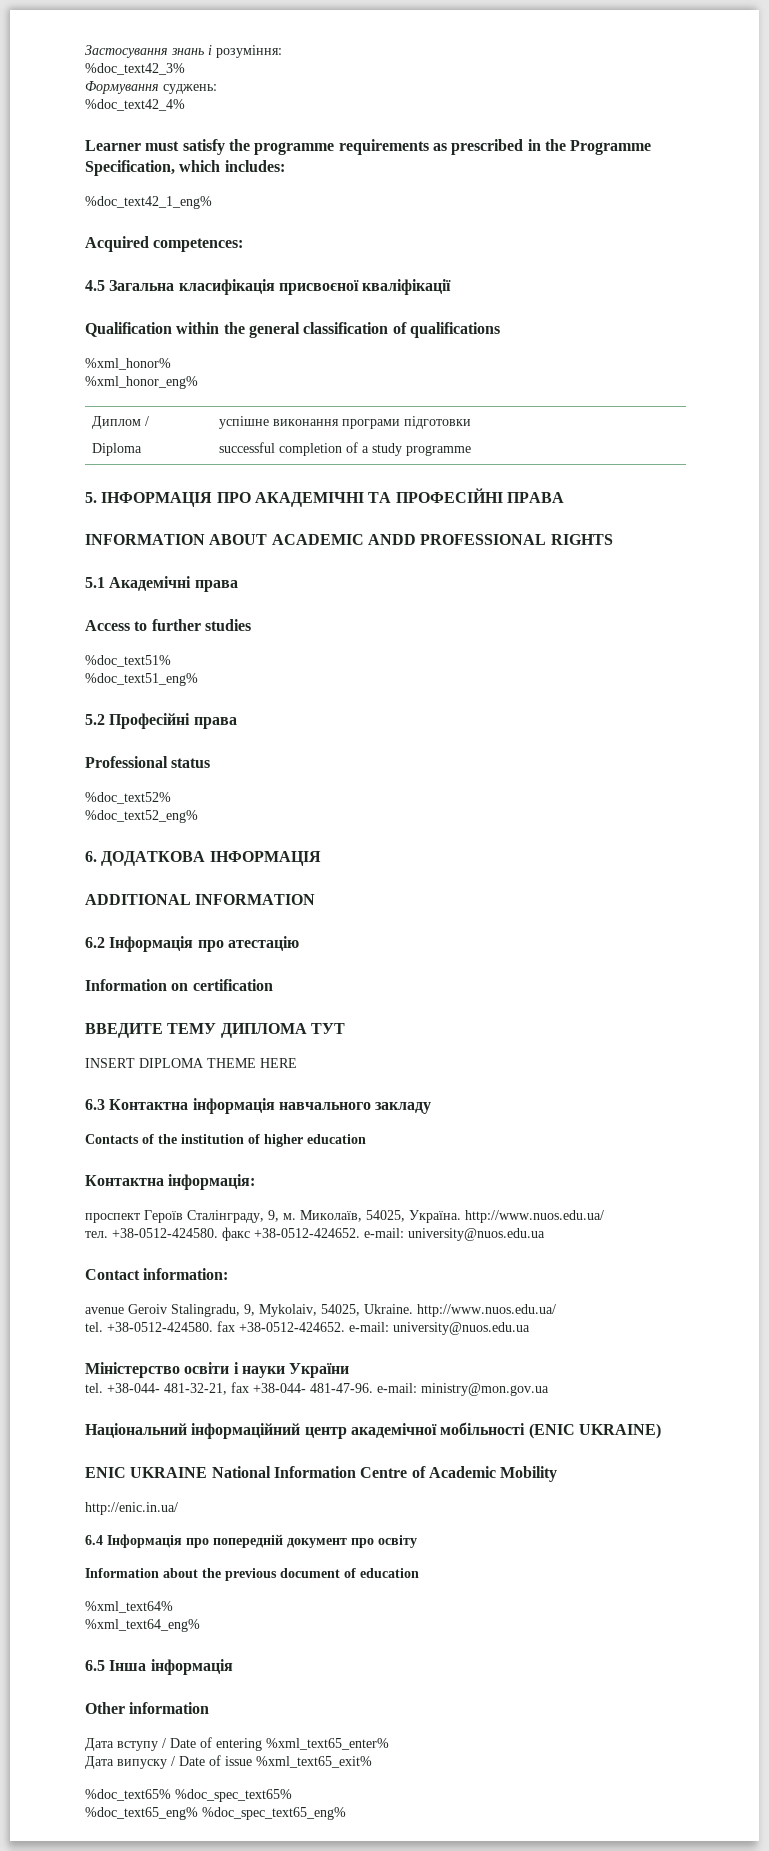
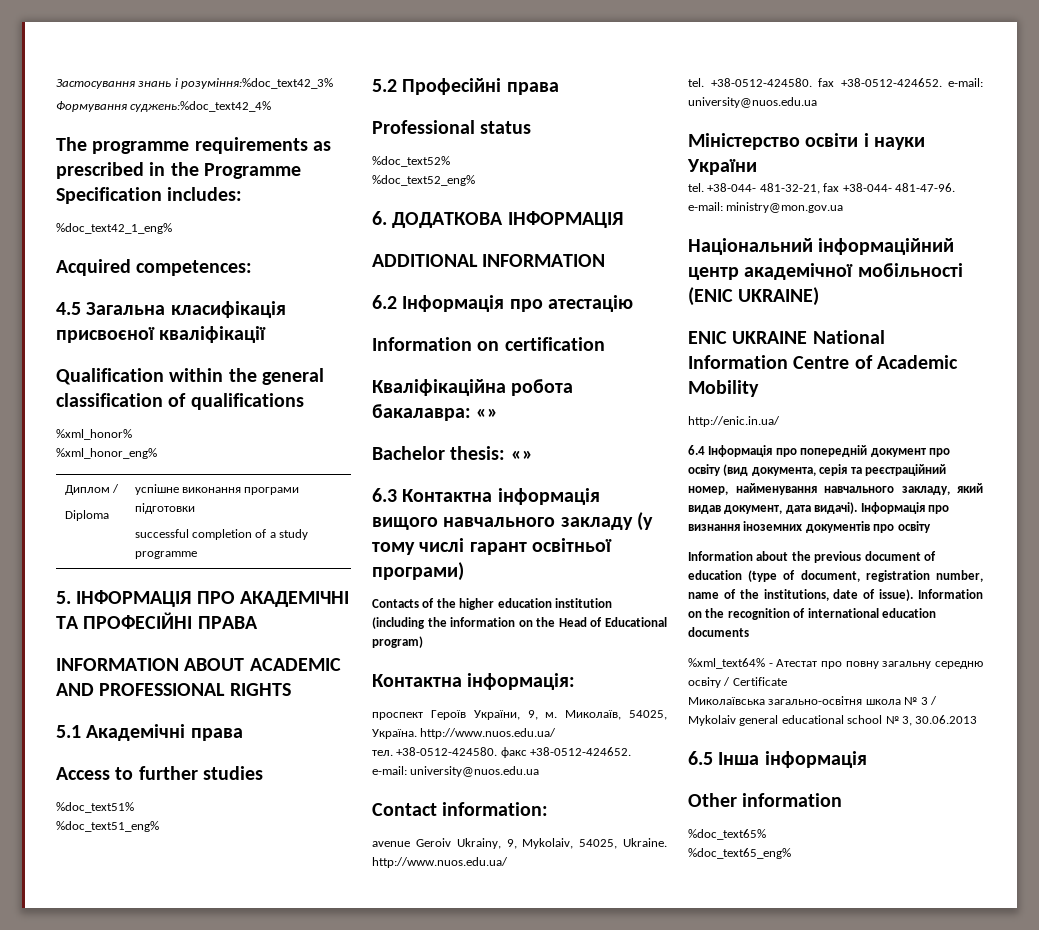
[216,45,282,58] [85,63,185,75] розуміння: // %doc_text42_3% -> [181,78,334,89] розуміння:%doc_text42_3%
[163,84,217,94] [85,99,185,111] [85,139,250,155] суджень: // %doc_text42_4% // Learner must satisfy the -> [130,101,272,112] [56,137,87,151] суджень:%doc_text42_4% // The
[85,160,221,176] Specification, which -> [56,187,162,204] Specification
[367,534,416,545] ANDD -> [56,683,94,696] AND
[85,1023,345,1038] [85,1058,297,1068] ВВЕДИТЕ ТЕМУ ДИПЛОМА ТУТ // INSERT DIPLOMA THEME HERE -> [372,379,574,396] [372,404,499,421] [372,446,533,460] Кваліфікаційна робота бакалавра: «» // Bachelor thesis: «»
(275, 1106) none -> [372,517,438,530] вищого
(432, 1108) none -> [636,512,653,531] [372,538,612,555] [372,562,464,581] (у тому числі гарант освітньої програми)
[181,1134,260,1144] institution of -> (456, 603) none
(366, 1139) none -> [554,598,612,608] [372,617,667,629] [372,636,423,648] institution (including the information on the Head of Educational program)
[187,1210,264,1223] Сталінграду, -> [473,710,520,720] України,
[171,1304,240,1317] Stalingradu, -> [456,838,501,849] Ukrainy,
(417, 1541) none -> [723,464,946,476] [688,483,983,495] [688,502,949,514] [688,521,931,533] (вид документа, серія та реєстраційний номер, найменування навчального закладу, який видав документ, дата видачі). Інформація про визнання іноземних документів про освіту
[85,1601,173,1613] [85,1619,200,1632] // %xml_text64% // %xml_text64_eng% -> [748,570,983,582] [688,589,983,601] [688,608,936,620] [688,627,749,637] [688,658,983,669] [688,677,787,688] [688,696,937,705] [688,715,978,726] (type of document, registration number, name of the institutions, date of issue). Information on the recognition of international education documents // %xml_text64% - Атестат про повну загальну середню освiту / Certificate // Миколаївська загально-освітня школа № 3 / Mykolaiv general educational school № 3, 30.06.2013
[85,1737,389,1751] [85,1755,372,1769] // Дата вступу / Date of entering %xml_text65_enter% // Дата випуску / Date of issue %xml_text65_exit% -> (843, 800) none
[175,1789,292,1802] %doc_spec_text65% -> (766, 834) none
[202,1807,346,1820] %doc_spec_text65_eng% -> (791, 853) none

